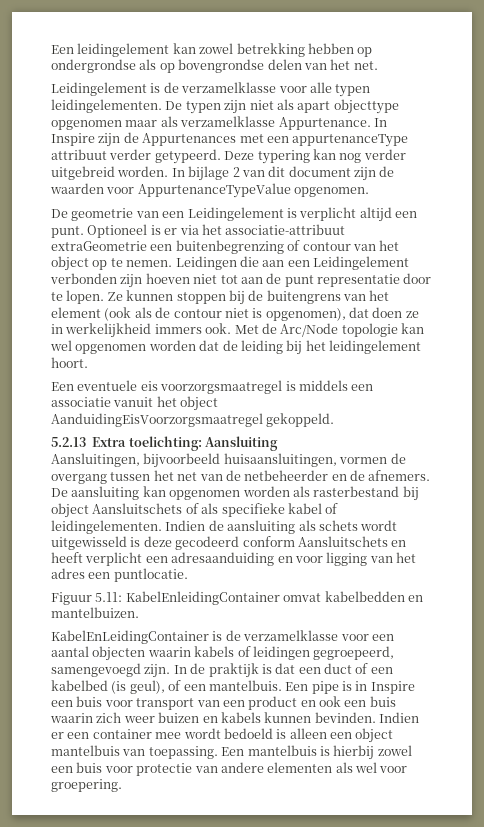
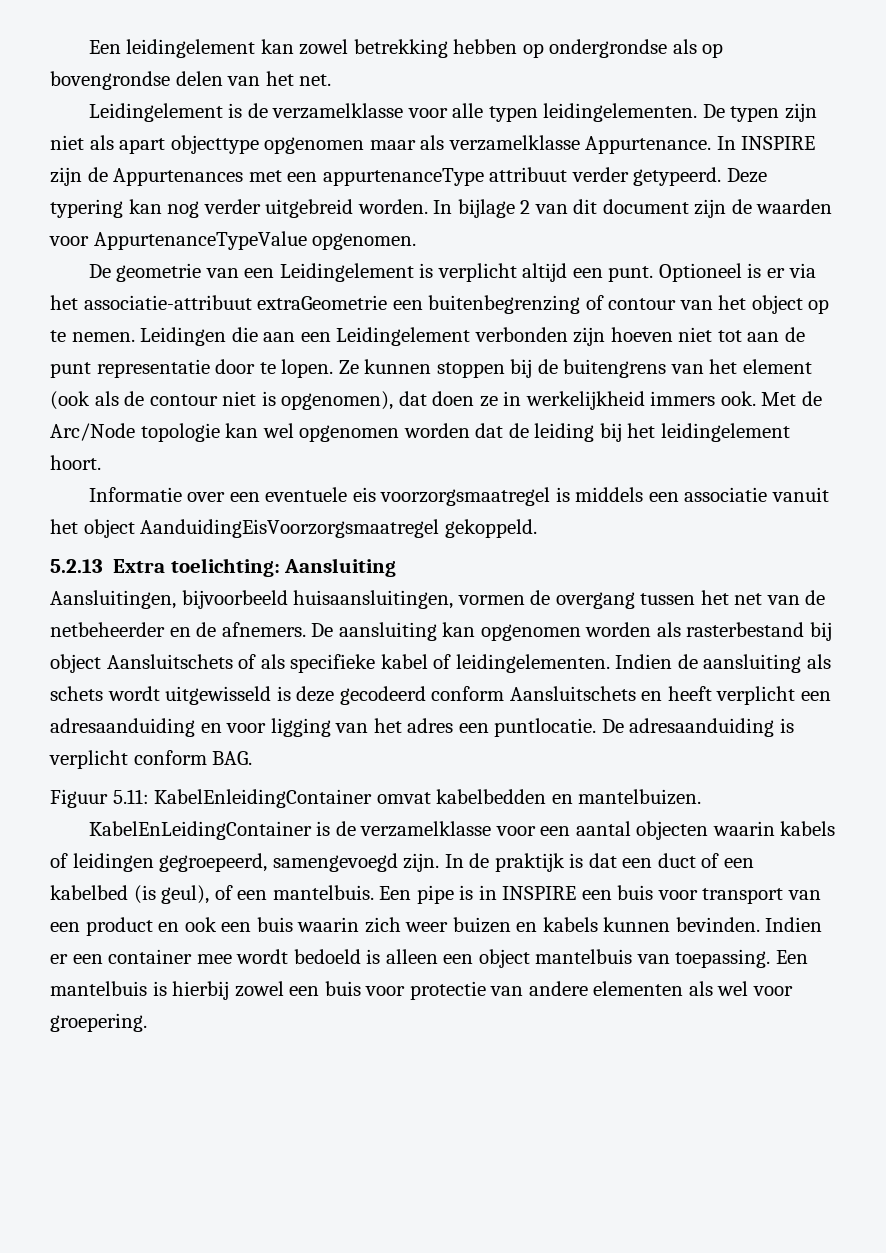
[51,133,95,146] Inspire -> [741,136,816,150] INSPIRE
[51,382,74,391] Een -> [88,487,260,502] Informatie over een
(188, 575) none -> [601,718,794,737] [49,750,253,769] De adresaanduiding is verplicht conform BAG.
[370,681,415,694] Inspire -> [502,886,577,900] INSPIRE

